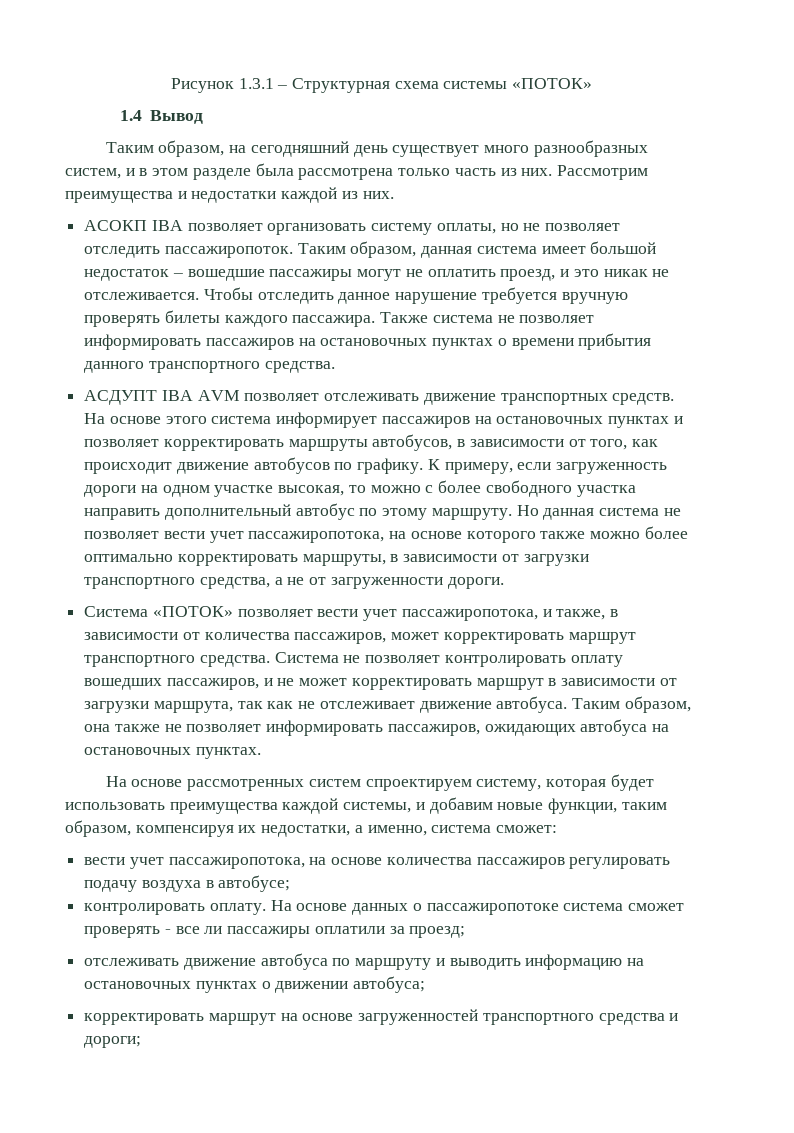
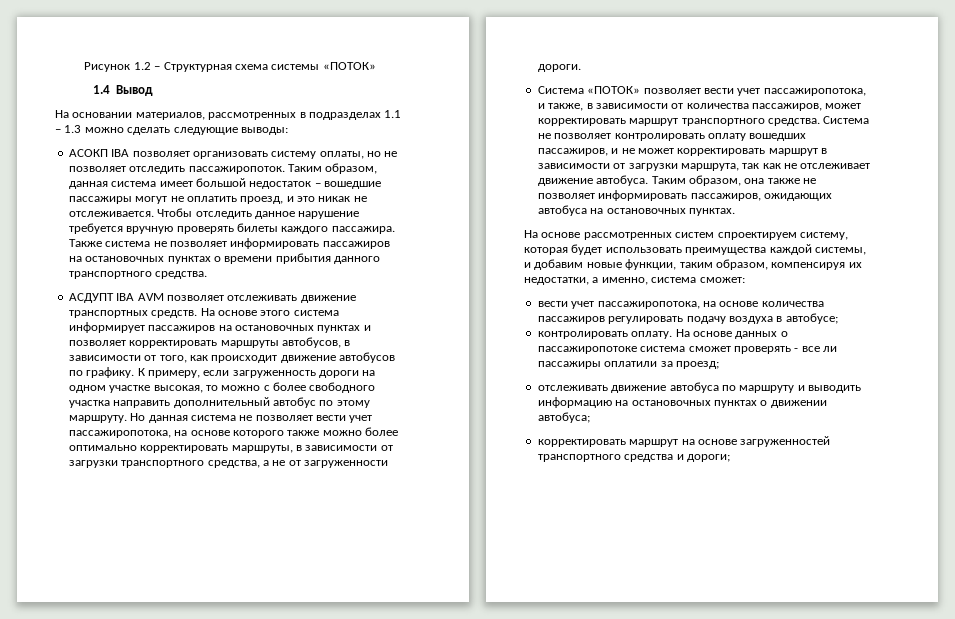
[238,78,274,89] 1.3.1 -> [133,62,151,70] 1.2
[105,140,648,157] [65,163,648,180] [65,187,394,203] Таким образом, на сегодняшний день существует много разнообразных систем, и в этом разделе была рассмотрена только часть из них. Рассмотрим преимущества и недостатки каждой из них. -> [55,110,402,120] [55,125,288,135] На основании материалов, рассмотренных в подразделах 1.1 – 1.3 можно сделать следующие выводы:

